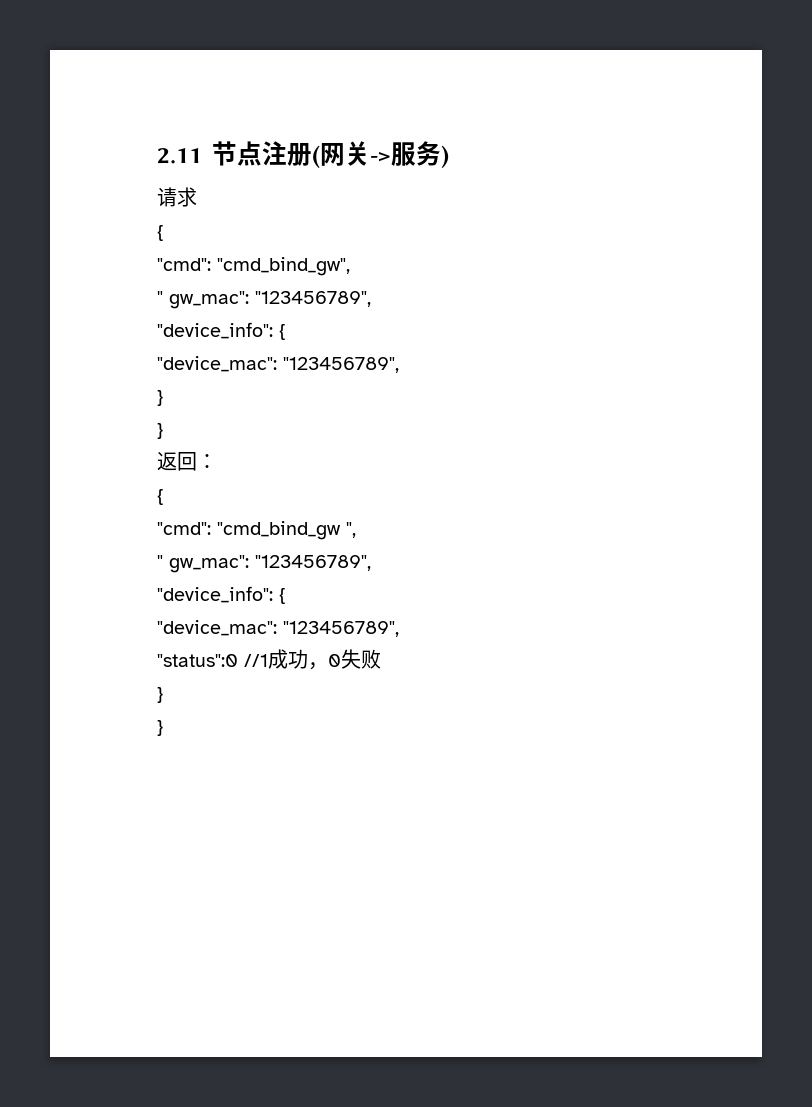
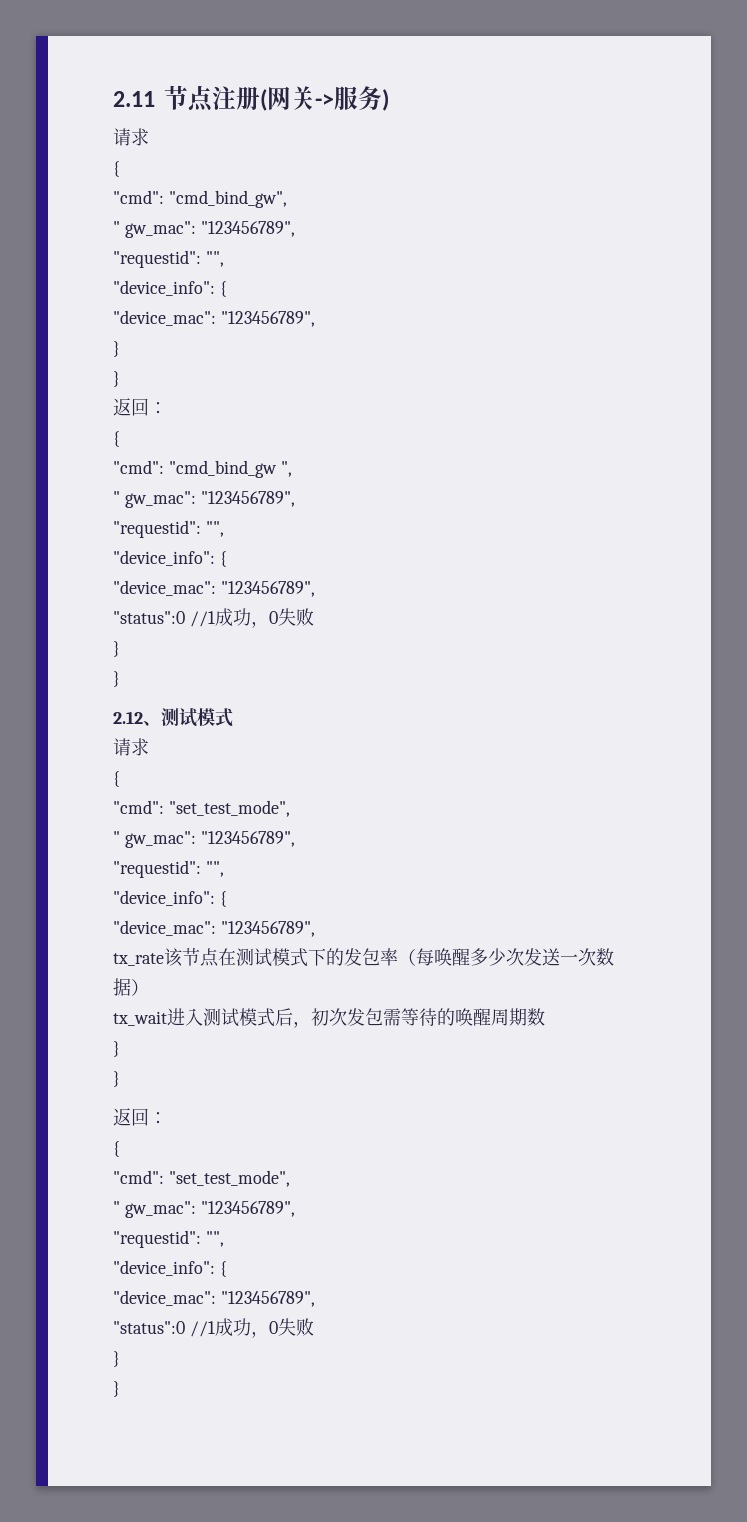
(371, 299) none -> [113,250,224,268] // "requestid": "",
(371, 563) none -> [113,520,224,538] // "requestid": "",
(163, 728) none -> [113,708,233,727] [113,738,149,756] [113,771,120,787] [113,800,290,817] [113,831,295,848] [113,860,224,878] [113,890,227,907] [113,920,315,937] [113,948,614,967] [113,978,149,996] [113,1008,545,1028] [113,1041,120,1057] [113,1071,120,1087] [113,1108,167,1126] [113,1141,120,1157] [113,1170,290,1187] [113,1201,295,1218] [113,1230,224,1248] [113,1260,227,1277] [113,1290,315,1307] [113,1318,314,1338] [113,1351,120,1367] [113,1381,120,1397] // 2.12、测试模式 // 请求 // { // "cmd": "set_test_mode", // " gw_mac": "123456789", // "requestid": "", // "device_info": { // "device_mac": "123456789", // tx_rate该节点在测试模式下的发包率（每唤醒多少次发送一次数据） // tx_wait进入测试模式后，初次发包需等待的唤醒周期数 // } // } // 返回： // { // "cmd": "set_test_mode", // " gw_mac": "123456789", // "requestid": "", // "device_info": { // "device_mac": "123456789", // "status":0 //1成功，0失败 // } // }

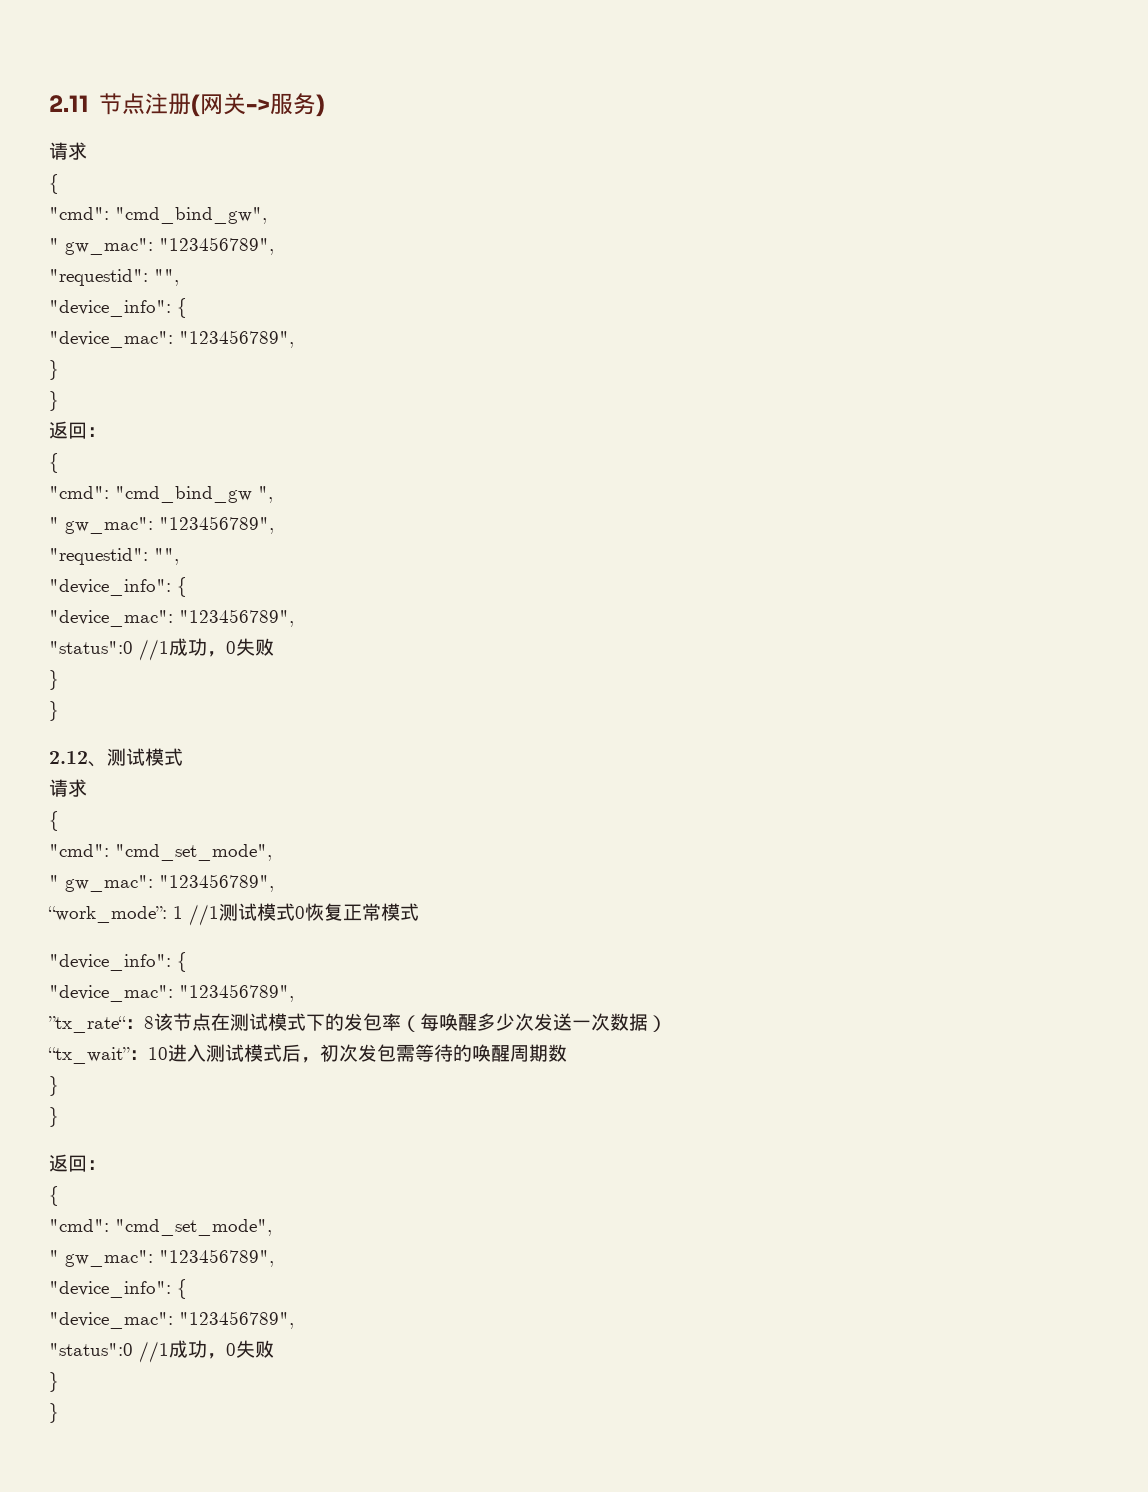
[168,800,290,817] [113,831,295,848] [113,860,224,878] [113,890,227,907] [113,920,315,937] [113,953,164,966] "set_test_mode", // " gw_mac": "123456789", // "requestid": "", // "device_info": { // "device_mac": "123456789", // tx_rate -> [115,844,272,861] [49,874,274,892] [48,903,419,926] [49,952,187,972] [49,984,294,1002] [49,1016,154,1033] "cmd_set_mode", // " gw_mac": "123456789", // “work_mode”: 1 //1测试模式0恢复正常模式 // "device_info": { // "device_mac": "123456789", // ”tx_rate“：8
[113,1011,167,1026] tx_wait -> [48,1047,168,1064] “tx_wait”：10
[168,1170,290,1187] [113,1201,295,1218] [113,1230,224,1248] "set_test_mode", // " gw_mac": "123456789", // "requestid": "", -> [115,1219,272,1236] [49,1249,274,1267] "cmd_set_mode", // " gw_mac": "123456789",

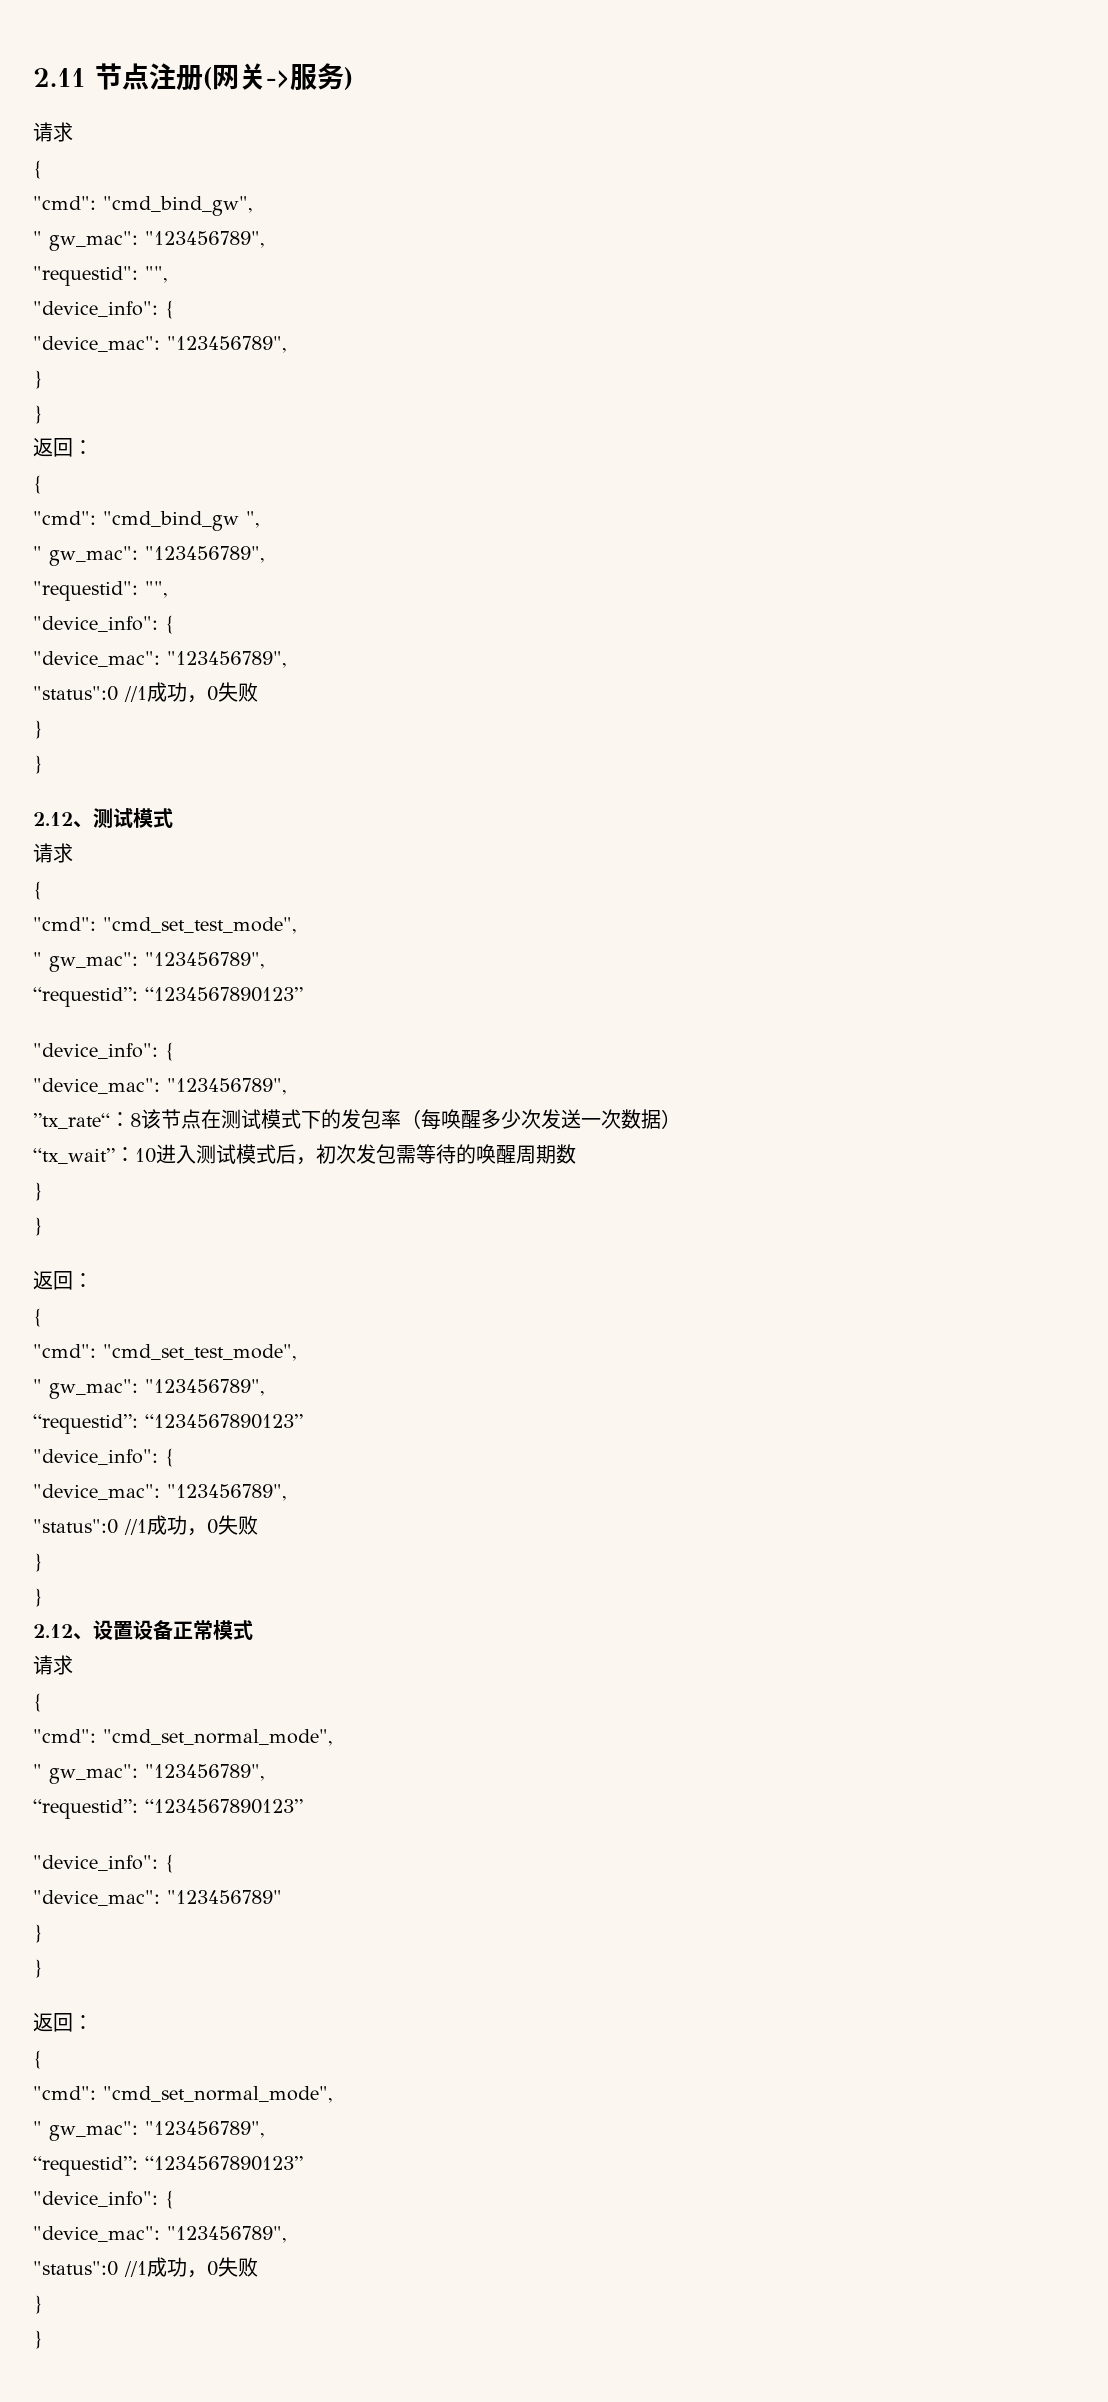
[115,844,272,861] [49,874,274,892] [48,903,419,926] "cmd_set_mode", // " gw_mac": "123456789", // “work_mode”: 1 //1测试模式0恢复正常模式 -> [103,917,296,934] [33,952,264,972] [33,987,303,1007] "cmd_set_test_mode", // " gw_mac": "123456789", // “requestid”: “1234567890123”
[115,1219,272,1236] [49,1249,274,1267] "cmd_set_mode", // " gw_mac": "123456789", -> [103,1344,296,1361] [33,1379,264,1399] [33,1414,303,1434] "cmd_set_test_mode", // " gw_mac": "123456789", // “requestid”: “1234567890123”
(59, 1413) none -> [33,1620,253,1640] [33,1655,73,1675] [33,1693,43,1712] [33,1729,332,1746] [33,1764,264,1784] [33,1799,303,1819] [33,1854,175,1873] [33,1890,282,1906] [33,1924,43,1943] [33,1959,43,1978] [33,2013,93,2032] [33,2050,43,2069] [33,2086,332,2103] [33,2121,264,2141] [33,2156,303,2176] [33,2190,175,2209] [33,2226,286,2243] [33,2257,258,2278] [33,2295,43,2314] [33,2330,43,2349] // 2.12、设置设备正常模式 // 请求 // { // "cmd": "cmd_set_normal_mode", // " gw_mac": "123456789", // “requestid”: “1234567890123” // "device_info": { // "device_mac": "123456789" // } // } // 返回： // { // "cmd": "cmd_set_normal_mode", // " gw_mac": "123456789", // “requestid”: “1234567890123” // "device_info": { // "device_mac": "123456789", // "status":0 //1成功，0失败 // } // }

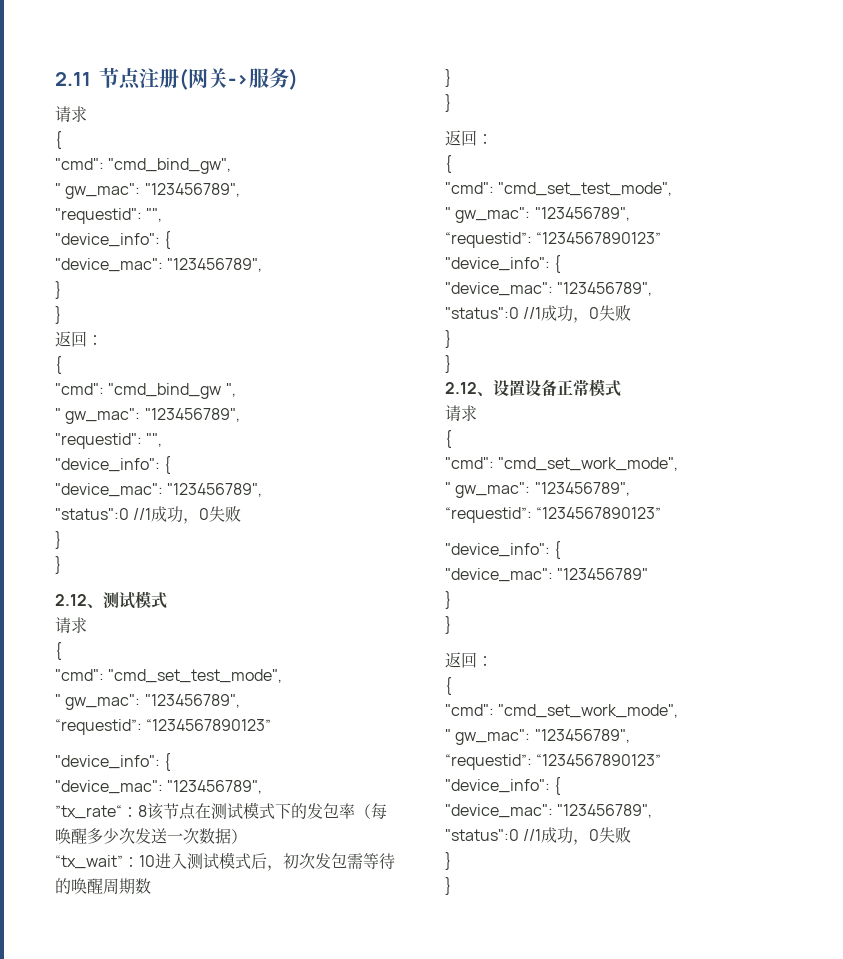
[103,1729,332,1746] "cmd_set_normal_mode", -> [498,457,679,471] "cmd_set_work_mode",
[103,2086,332,2103] "cmd_set_normal_mode", -> [498,704,679,718] "cmd_set_work_mode",

